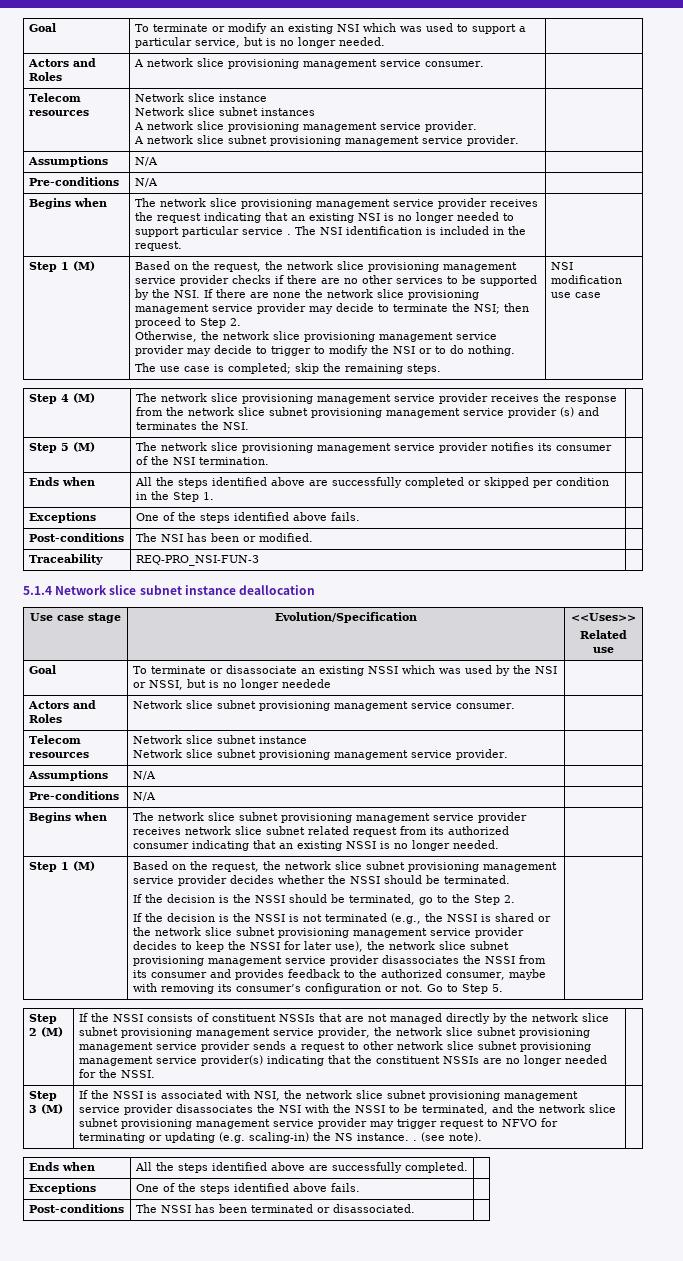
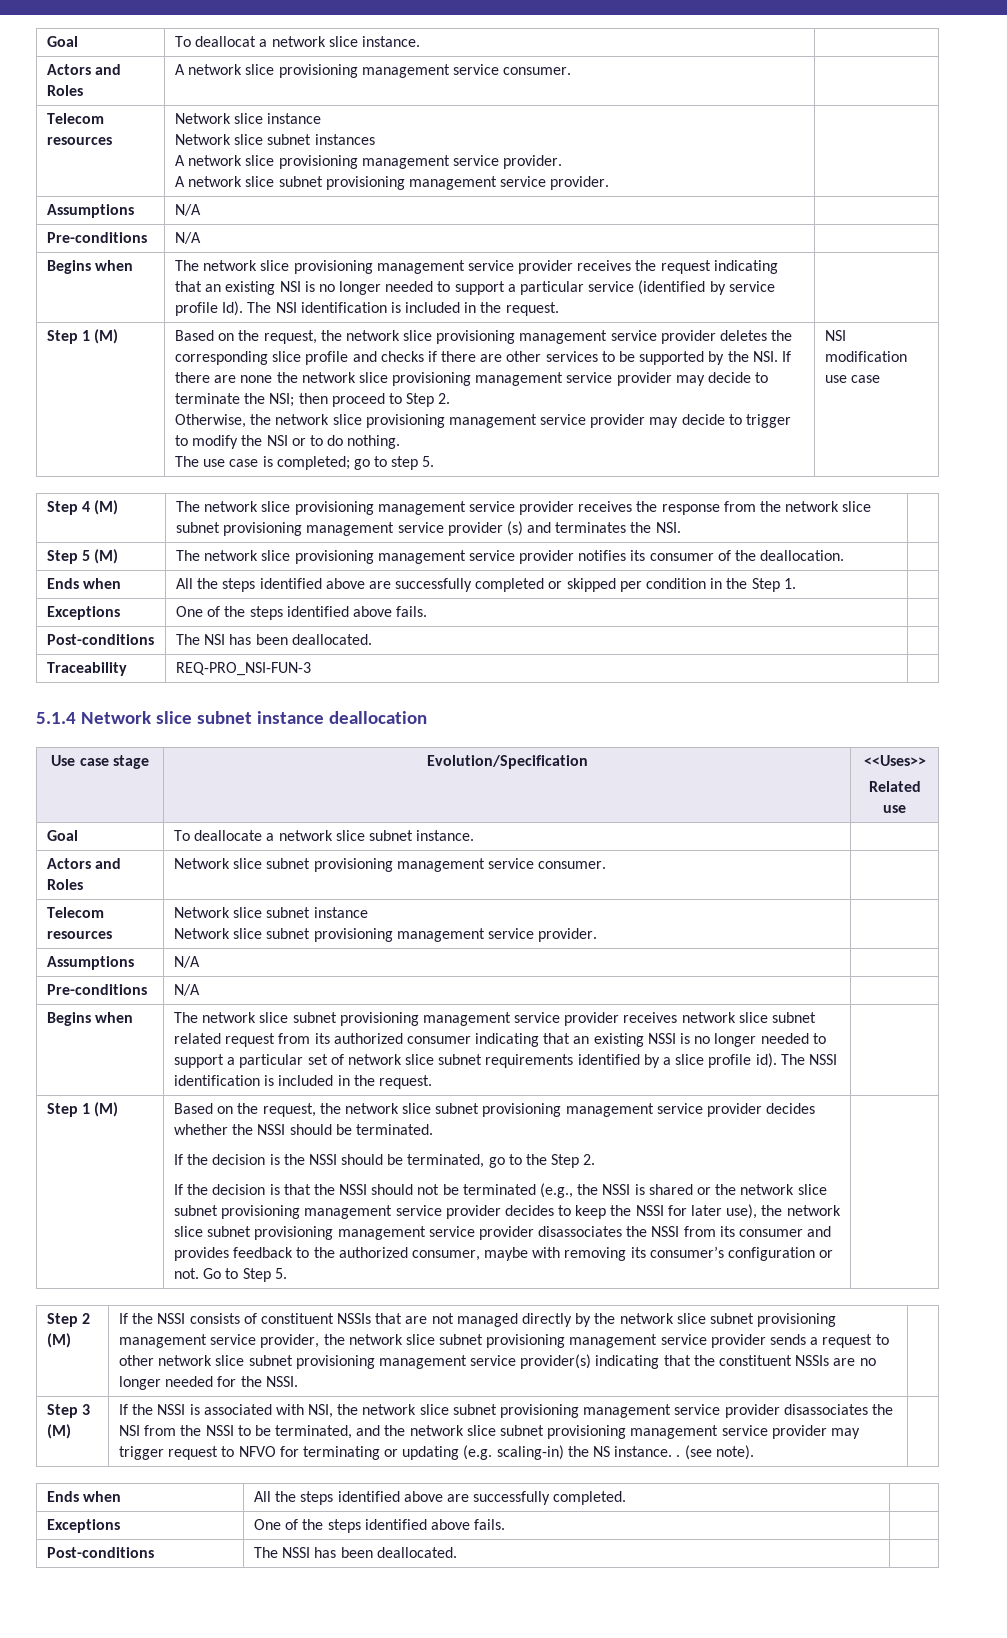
[28,23,56,32] [134,23,526,34] [134,37,385,48] Goal | To terminate or modify an existing NSI which was used to support a particular service, but is no longer needed. -> [46,36,78,47] [174,36,420,47] Goal | To deallocat a network slice instance.
(179, 232) none -> [507,284,516,292] a
[286,234,291,235] . -> [638,280,775,295] [174,301,244,316] (identified by service profile Id).
(229, 280) none -> [720,330,793,341] [174,351,377,365] deletes the corresponding slice profile and
[343,278,358,284] no -> (503, 358) none
[294,363,441,374] skip the remaining steps. -> [353,456,435,470] go to step 5.
[172,457,269,465] NSI termination. -> [760,550,845,561] deallocation.
[242,533,313,542] or modified. -> [291,634,372,645] deallocated.
[150,665,557,676] [132,679,331,690] terminate or disassociate an existing NSSI which was used by the NSI or NSSI, but is no longer needede -> [194,830,475,841] deallocate a network slice subnet instance.
[452,840,499,849] needed. -> [760,1033,826,1044] [173,1053,837,1068] [173,1075,432,1089] needed to support a particular set of network slice subnet requirements identified by a slice profile id). The NSSI identification is included in the request.
[232,913,322,922] the NSSI is not -> [283,1184,459,1195] that the NSSI should not be
[304,1104,329,1113] with -> [144,1425,177,1436] from
[250,1204,415,1213] terminated or disassociated. -> [376,1547,457,1558] deallocated.

